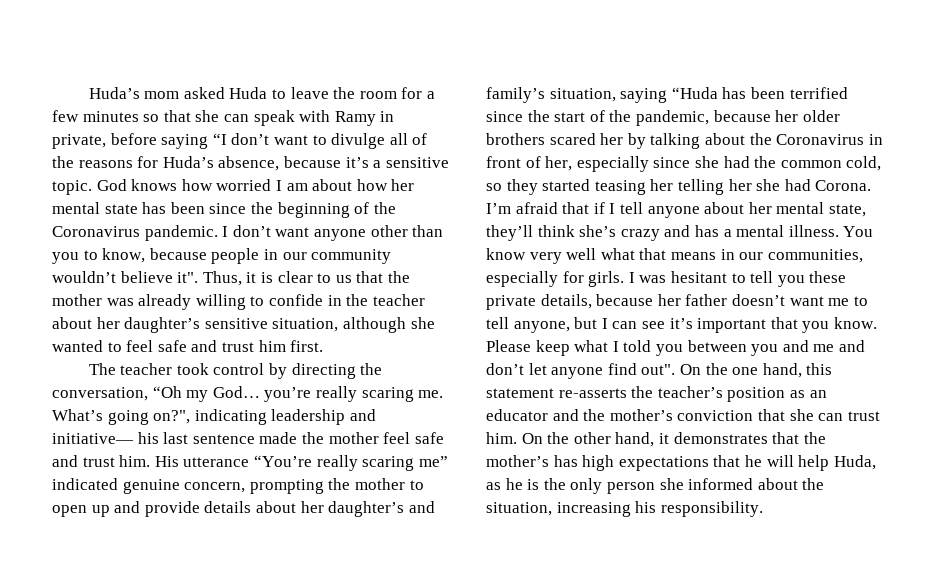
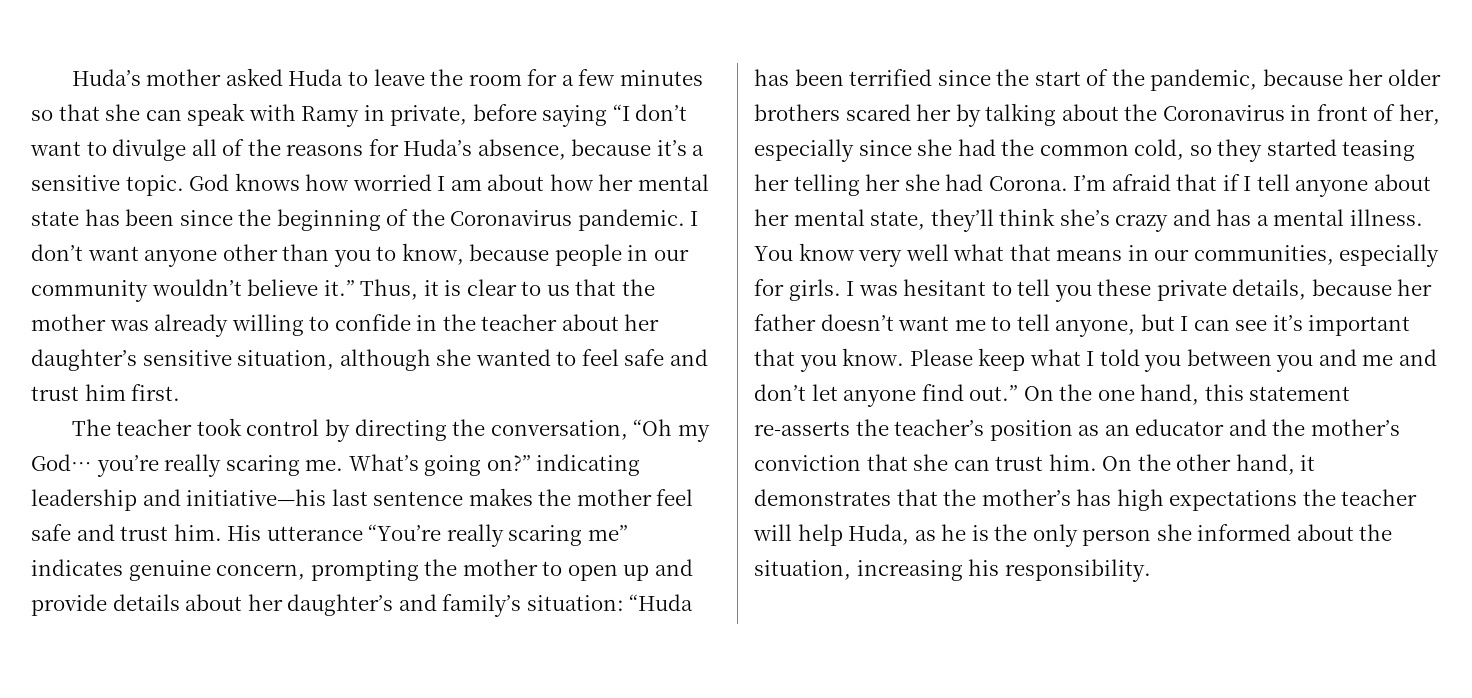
[88,87,180,99] Huda’s mom -> [71,69,222,86] Huda’s mother
[177,272,199,283] it". -> [323,280,355,296] it.”
[153,410,191,424] on?", -> [486,455,531,471] on?”
[52,432,159,444] initiative— his -> [186,489,327,506] initiative—his
[259,432,298,444] made -> [468,488,533,506] makes
[52,478,118,490] indicated -> [31,559,123,576] indicates
[549,88,668,103] situation, saying -> [526,595,624,611] situation:
[641,364,676,375] out". -> [969,385,1019,401] out.”
[713,455,762,467] that he -> [1302,489,1418,506] the teacher

